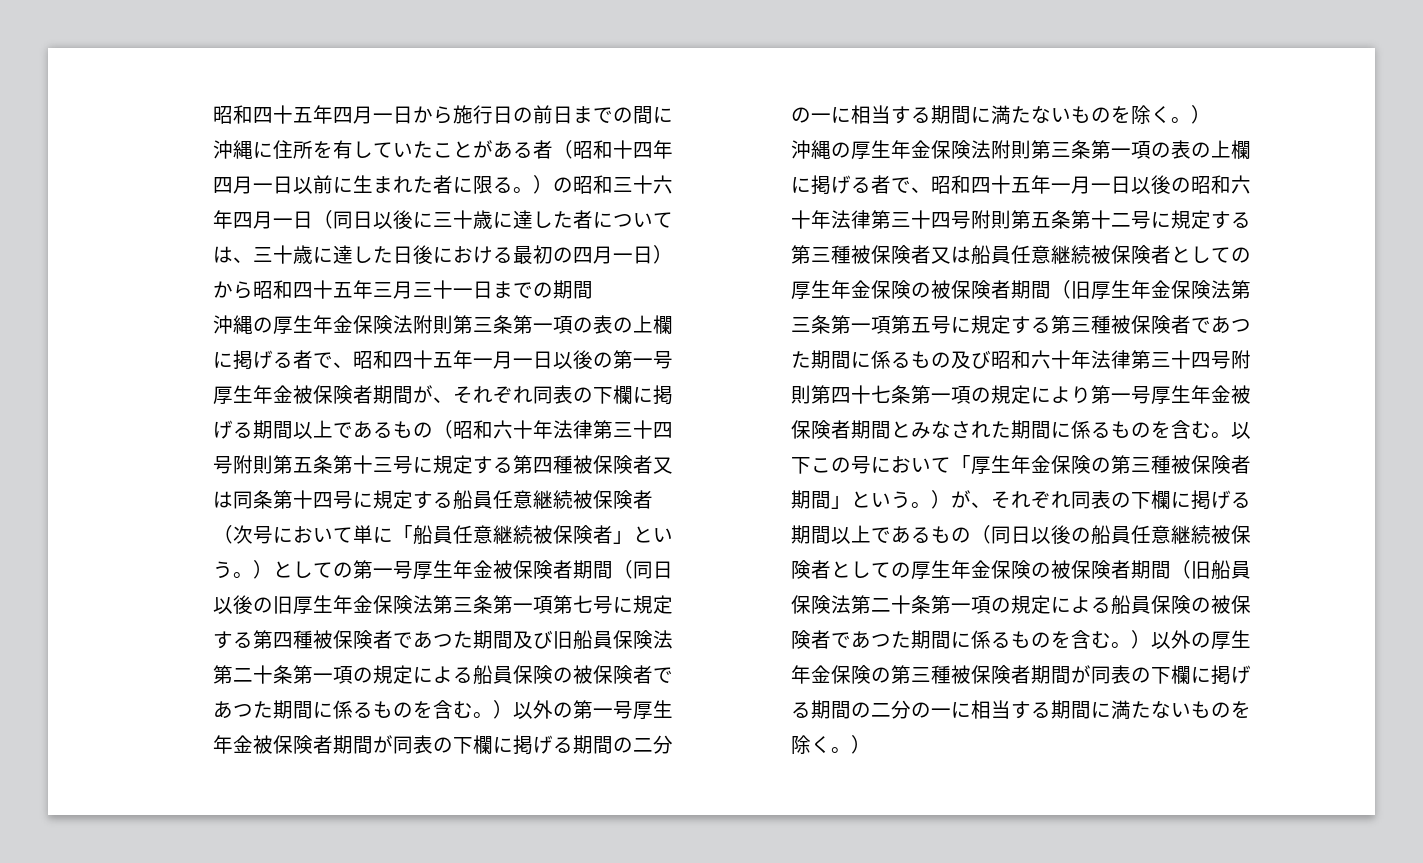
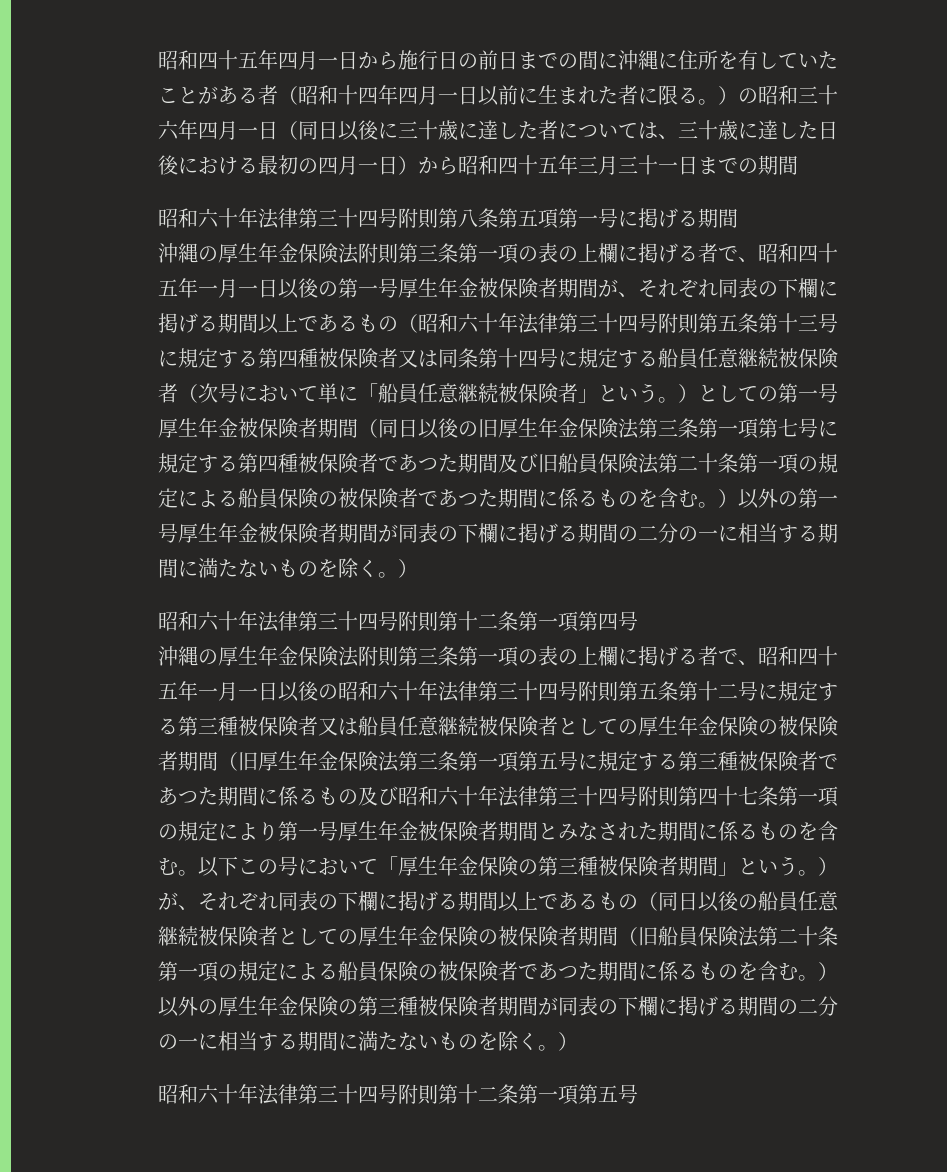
(594, 290) none -> [157,208,738,229] // 昭和六十年法律第三十四号附則第八条第五項第一号に掲げる期間
(1212, 114) none -> [157,611,638,632] // 昭和六十年法律第三十四号附則第十二条第一項第四号
(872, 744) none -> [157,1084,638,1105] // 昭和六十年法律第三十四号附則第十二条第一項第五号

